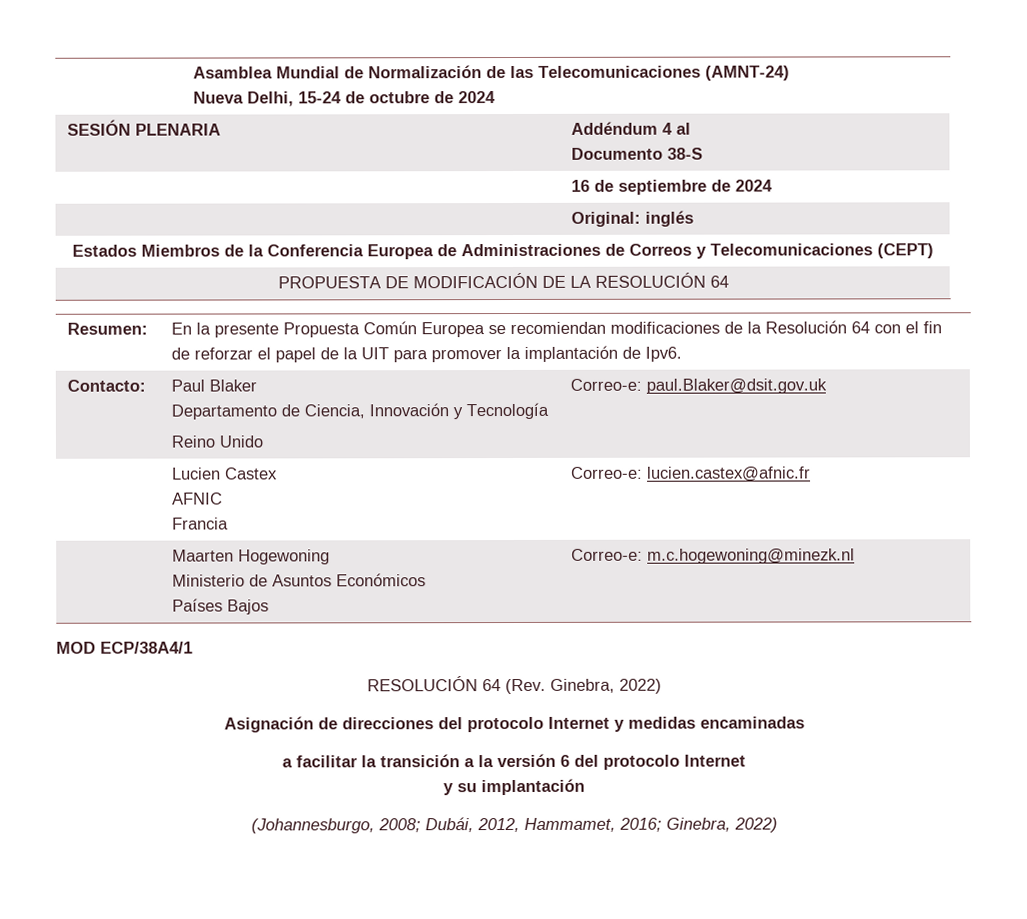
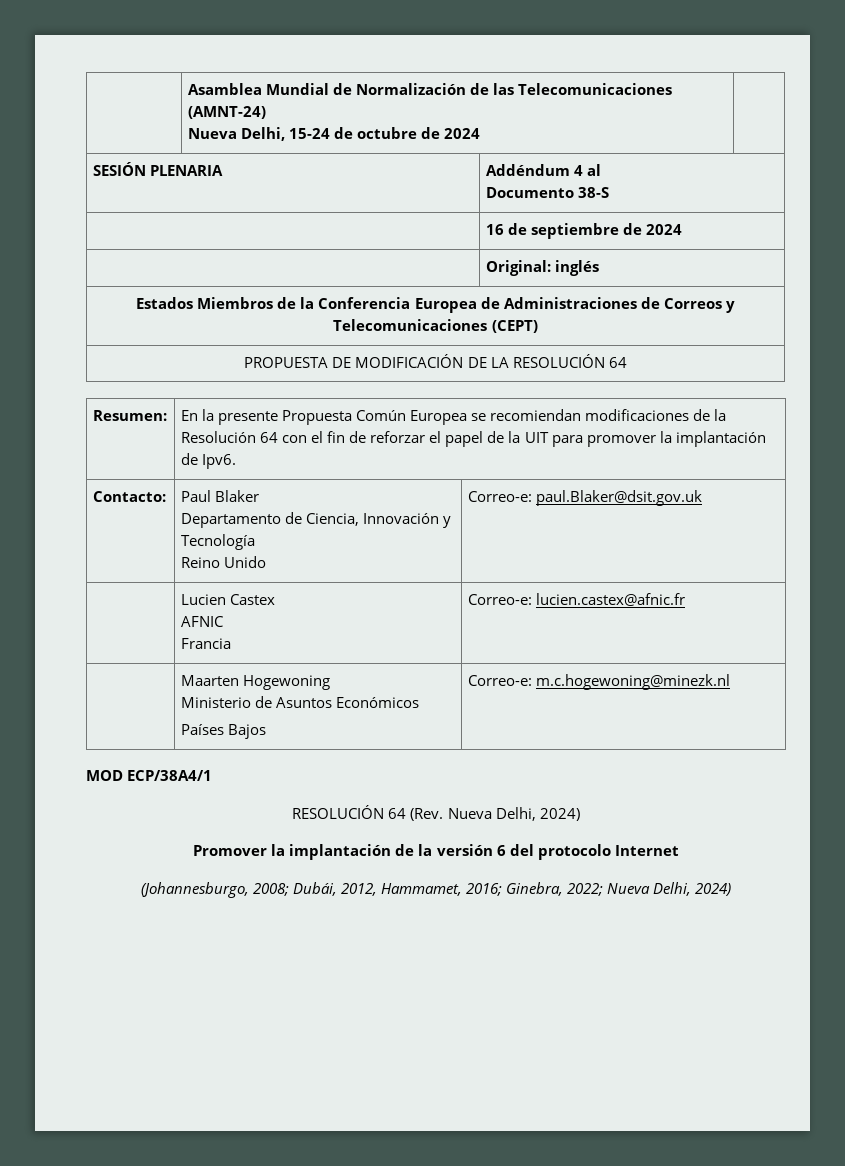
[549,678,662,694] [223,716,805,733] [282,754,475,768] Ginebra, 2022) // Asignación de direcciones del protocolo Internet y medidas encaminadas // a facilitar la transición a -> [447,807,580,821] [193,844,415,860] Nueva Delhi, 2024) // Promover la implantación de
[443,778,585,796] // y su implantación -> (679, 850) none
[733,817,778,833] 2022) -> [567,882,732,896] 2022; Nueva Delhi, 2024)

